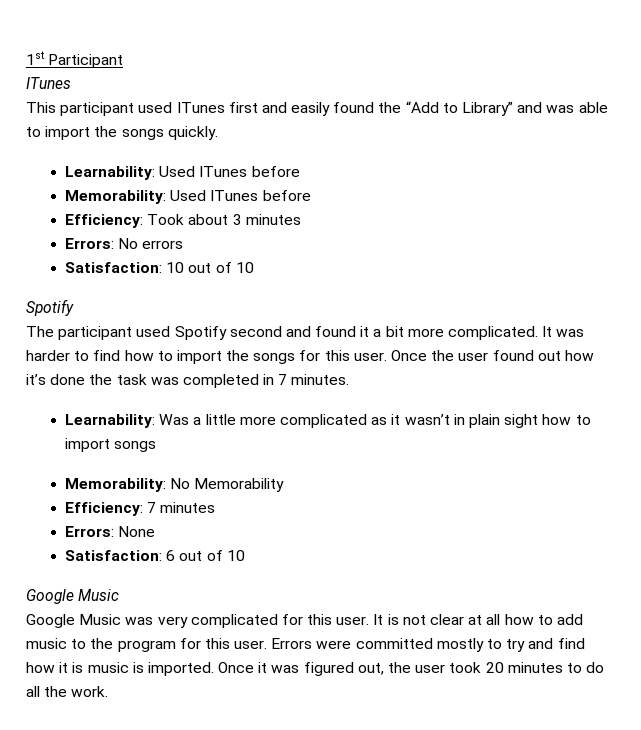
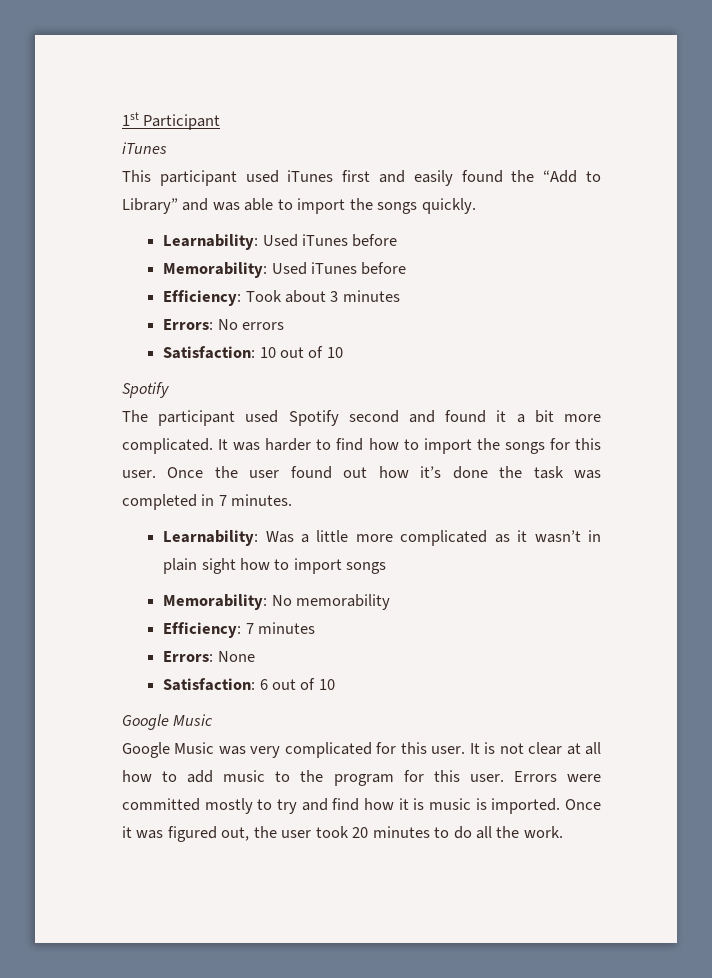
[26,77,71,89] ITunes -> [122,142,167,154] iTunes
[176,102,225,113] ITunes -> [287,170,334,182] iTunes
[199,166,248,177] ITunes -> [301,234,348,246] iTunes
[210,190,259,201] ITunes -> [310,262,357,274] iTunes
[194,478,285,492] Memorability -> [295,594,390,610] memorability

